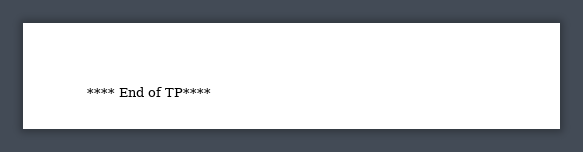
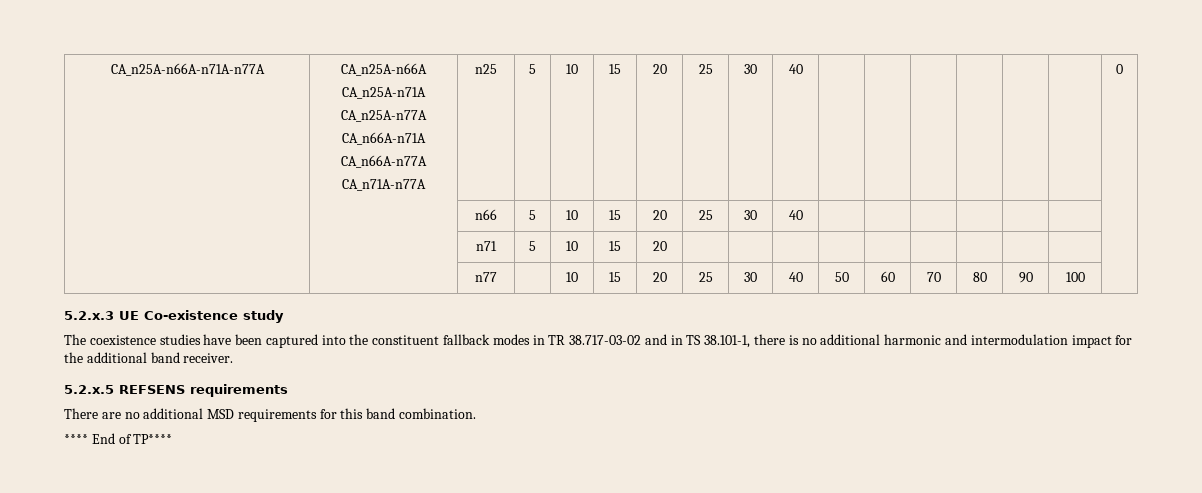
(87, 92) none -> [110,63,265,76] [341,63,428,76] [342,87,427,99] [341,110,428,122] [342,132,427,145] [341,155,428,168] [342,179,427,191] [475,64,497,74] [529,64,536,74] [566,64,578,74] [609,64,621,74] [652,64,667,74] [698,64,713,74] [744,64,757,74] [788,64,803,74] [1116,64,1123,74] [475,209,497,220] [529,210,536,220] [566,210,578,220] [609,210,621,220] [652,210,667,220] [698,210,713,220] [744,210,757,220] [788,210,803,220] [476,241,497,251] [529,241,536,251] [566,241,578,251] [609,241,621,251] [652,241,667,251] [475,272,497,282] [566,272,578,282] [609,272,621,282] [652,272,667,282] [698,272,713,282] [744,272,757,282] [788,272,803,282] [834,272,849,282] [880,271,895,282] [926,272,941,282] [972,272,987,282] [1018,272,1033,283] [1065,272,1085,282] [64,310,284,323] [64,334,1133,348] [64,352,234,363] [64,384,288,397] [64,408,477,422] CA_n25A-n66A-n71A-n77A | CA_n25A-n66A // CA_n25A-n71A // CA_n25A-n77A // CA_n66A-n71A // CA_n66A-n77A // CA_n71A-n77A | n25 | 5 | 10 | 15 | 20 | 25 | 30 | 40 | | | | | | | 0 // | | n66 | 5 | 10 | 15 | 20 | 25 | 30 | 40 | | | | | | | // | | n71 | 5 | 10 | 15 | 20 | | | | | | | | | | // | | n77 | | 10 | 15 | 20 | 25 | 30 | 40 | 50 | 60 | 70 | 80 | 90 | 100 | // 5.2.x.3 UE Co-existence study // The coexistence studies have been captured into the constituent fallback modes in TR 38.717-03-02 and in TS 38.101-1, there is no additional harmonic and intermodulation impact for the additional band receiver. // 5.2.x.5 REFSENS requirements // There are no additional MSD requirements for this band combination. //

